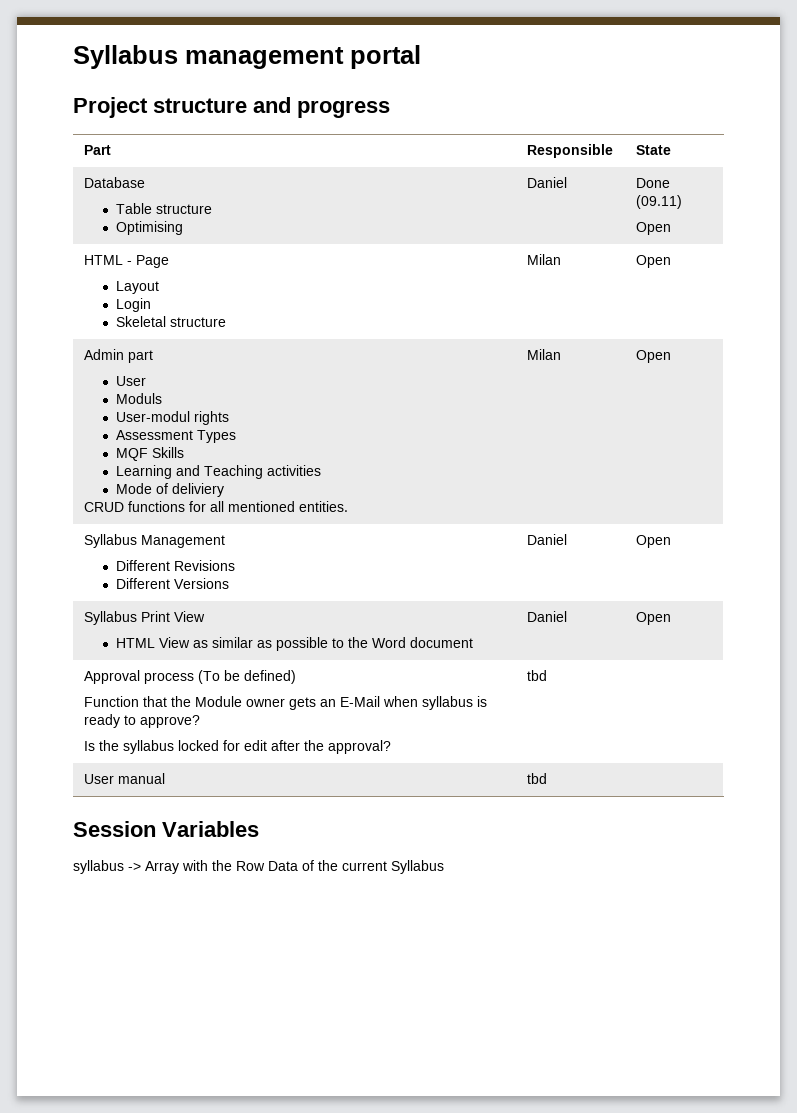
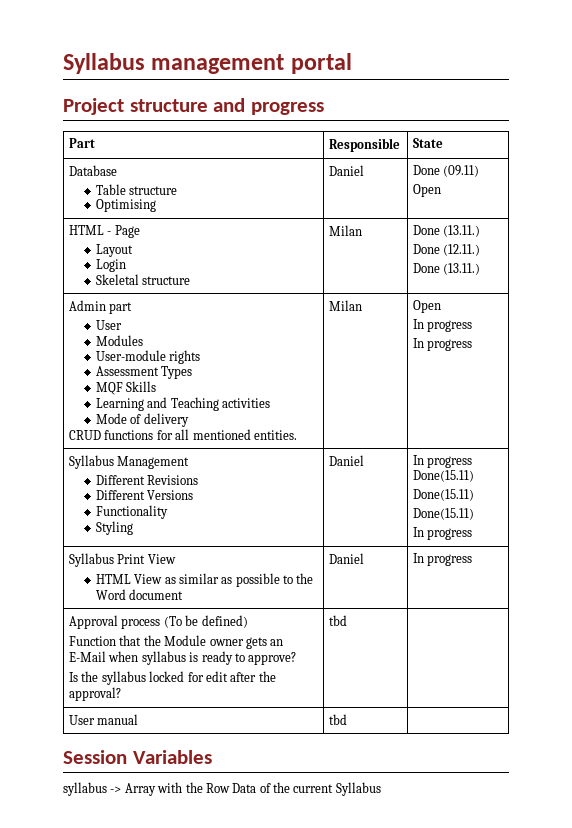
[636,255,672,268] Open -> [413,225,481,237] [413,244,481,256] [413,263,481,275] Done (13.11.) // Done (12.11.) // Done (13.11.)
[115,393,162,404] [115,411,190,422] Moduls // User-modul -> [95,335,143,346] [95,350,166,361] Modules // User-module
[171,483,224,497] deliviery -> [143,413,189,427] delivery
(672, 356) none -> [413,319,473,332] [413,338,473,351] // In progress // In progress
[527,534,568,545] [636,535,672,548] | Daniel | Open -> [95,505,168,519] [95,521,133,535] [329,455,365,466] [413,455,473,468] [413,470,475,482] [413,489,475,501] [413,508,475,520] [413,527,473,540] // Functionality // Styling | Daniel | In progress Done(15.11) // Done(15.11) // Done(15.11) // In progress
[636,612,672,625] Open -> [413,553,473,566] In progress

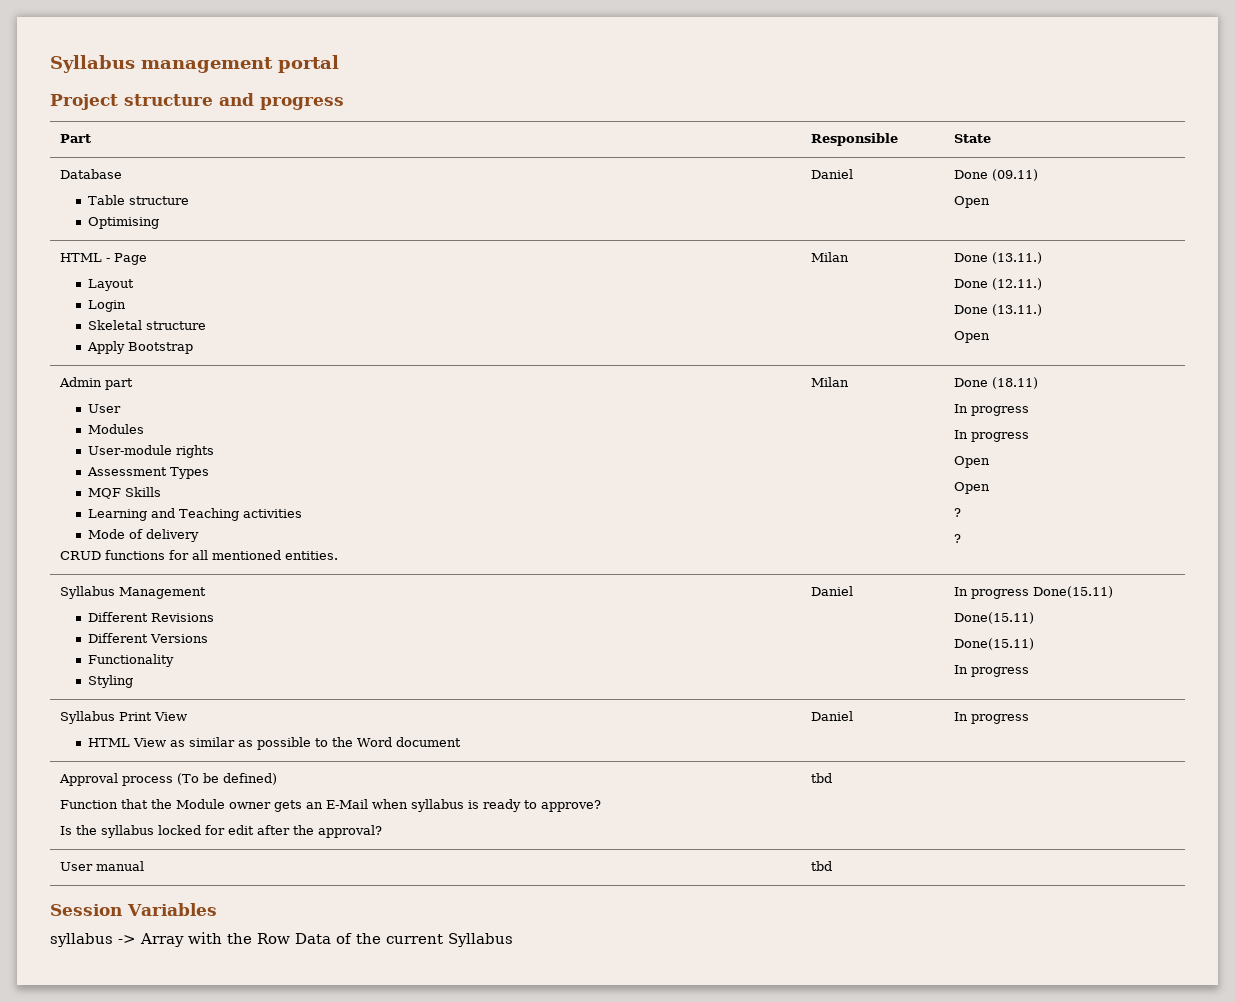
(191, 280) none -> [87,341,194,354] // Apply Bootstrap
(481, 269) none -> [954,331,991,343] // Open
[413,300,442,313] Open -> [954,377,1039,389] Done (18.11)
(473, 345) none -> [954,456,991,468] [954,482,991,494] [954,508,962,517] [954,534,962,543] // Open // Open // ? // ?

